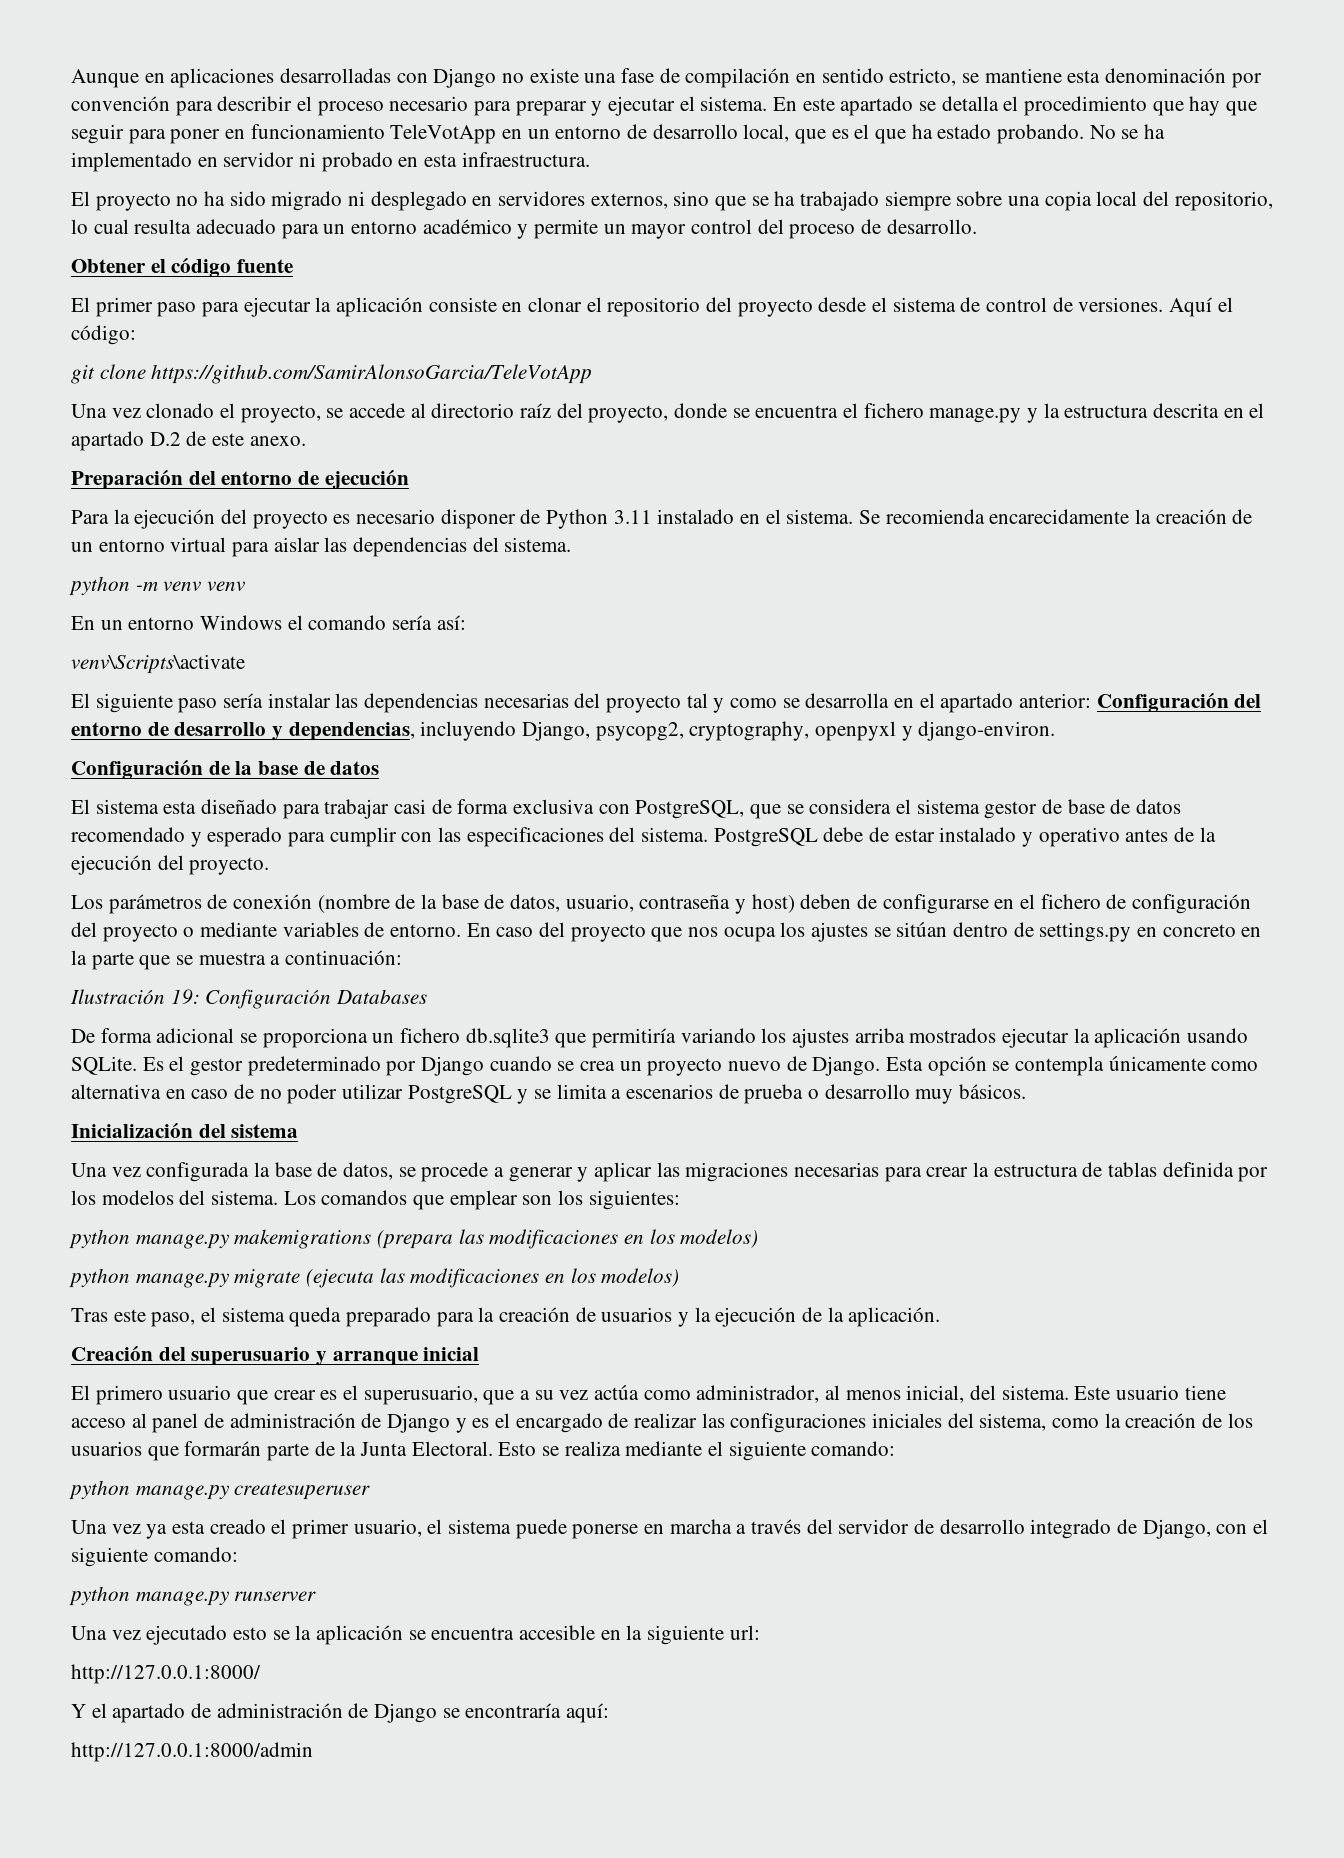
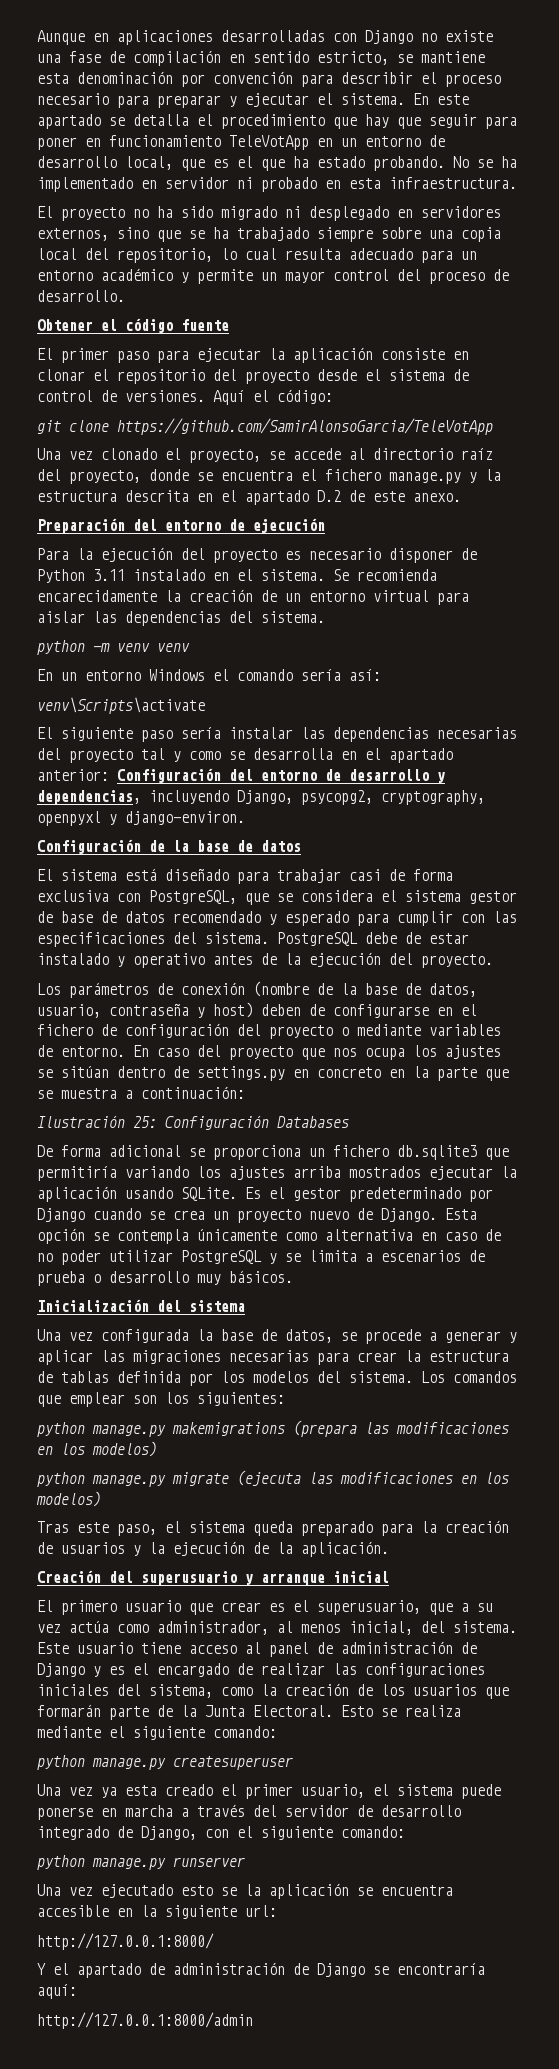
[163,801,197,814] esta -> [125,868,157,881] está
[170,989,200,1004] 19: -> [133,1116,157,1128] 25:

